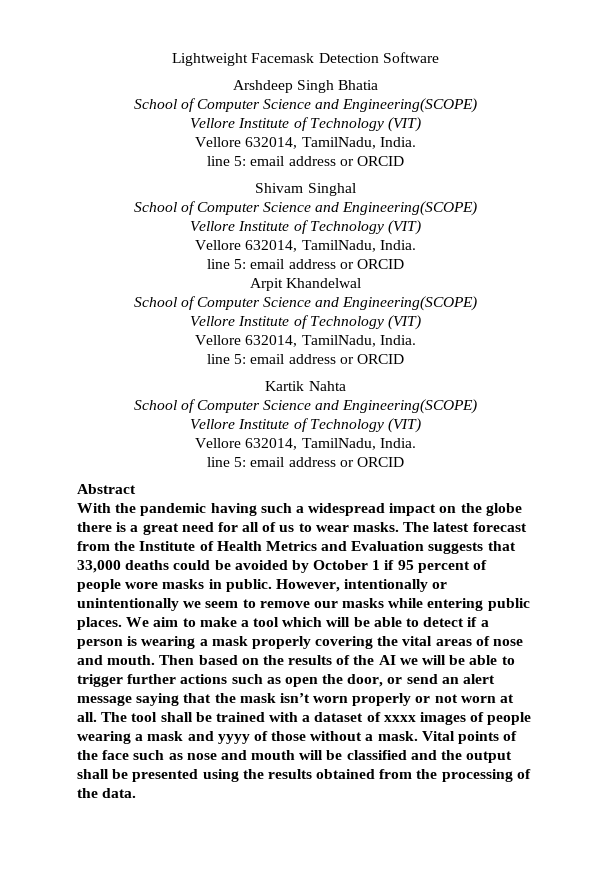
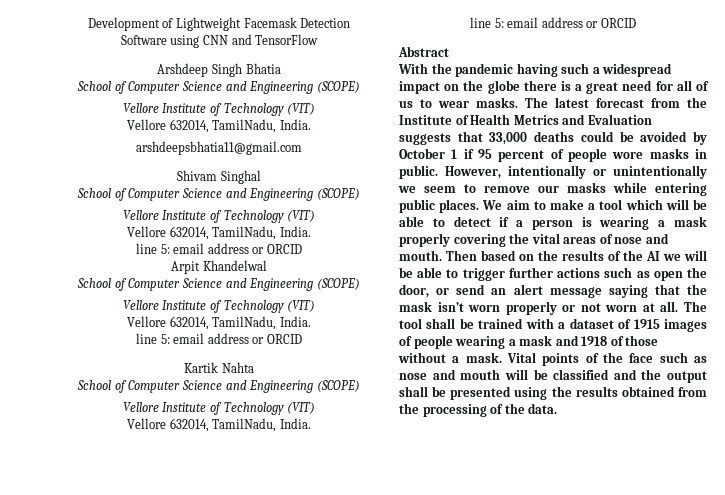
(172, 59) none -> [87,17,174,31] Development of
(439, 57) none -> [170,34,319,48] using CNN and TensorFlow
[342,98,478,113] [190,117,421,132] [195,137,416,149] [207,156,404,166] Engineering(SCOPE) // Vellore Institute of Technology (VIT) // Vellore 632014, TamilNadu, India. // line 5: email address or ORCID -> [249,81,360,94] [122,103,316,116] [127,119,311,133] [136,141,302,155] Engineering (SCOPE) // Vellore Institute of Technology (VIT) // Vellore 632014, TamilNadu, India. // arshdeepsbhatia11@gmail.com
[342,201,478,216] Engineering(SCOPE) -> [249,188,360,201] Engineering (SCOPE)
[342,296,478,311] Engineering(SCOPE) -> [249,278,360,291] Engineering (SCOPE)
[342,399,478,414] Engineering(SCOPE) -> [249,380,360,393] Engineering (SCOPE)
[383,715,416,722] xxxx -> [633,319,660,329] 1915
[217,734,250,744] yyyy -> [581,336,608,346] 1918

